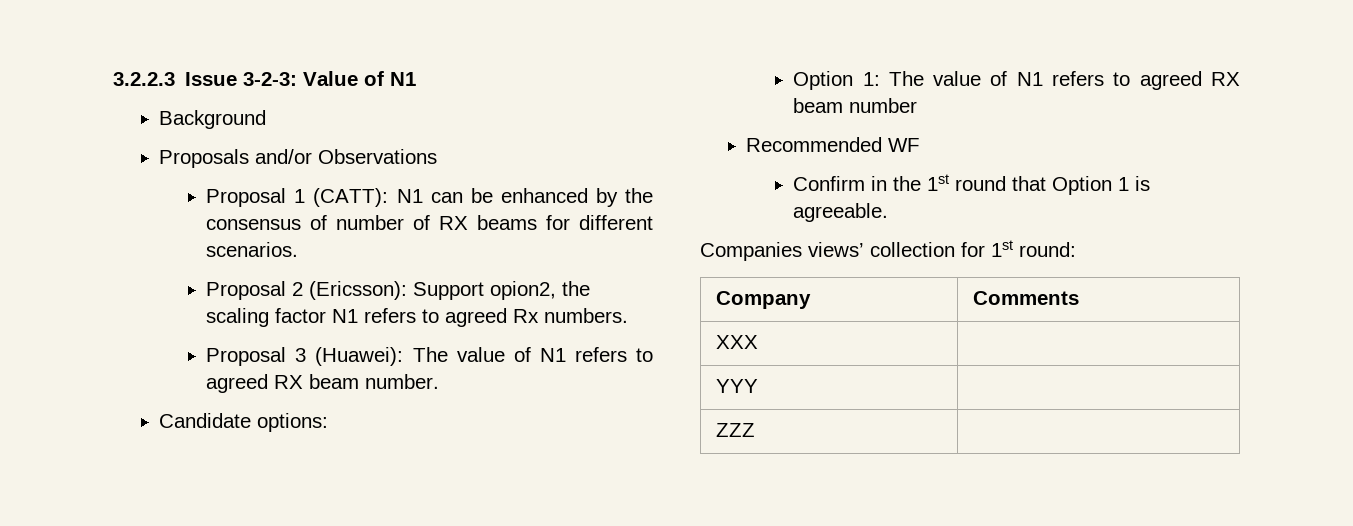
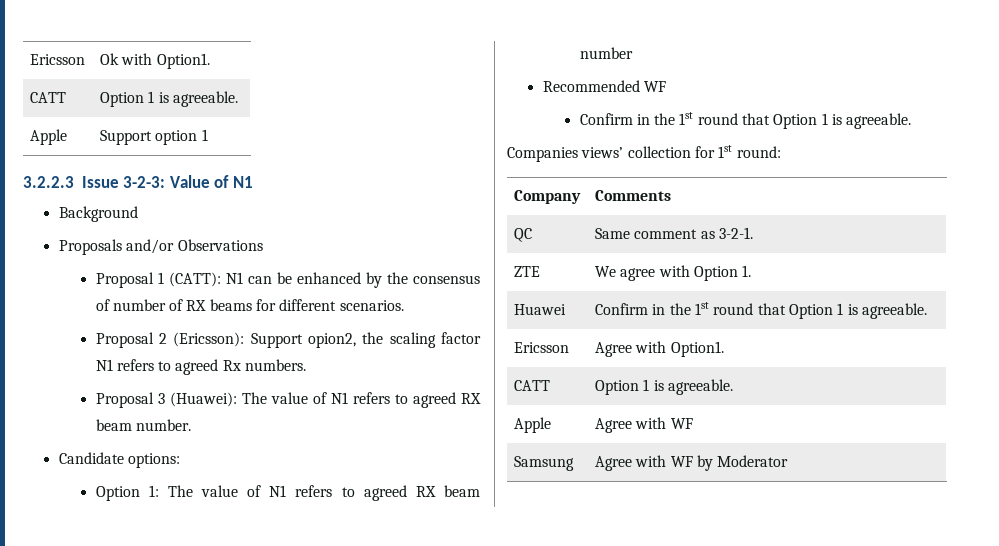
(113, 79) none -> [30,54,86,65] [100,53,210,69] [30,92,67,103] [100,91,239,107] [30,129,68,145] [100,129,208,145] Ericsson | Ok with Option1. // CATT | Option 1 is agreeable. // Apple | Support option 1 //
[716,335,759,349] [716,379,759,393] [716,423,756,437] XXX | // YYY | // ZZZ | -> [514,228,533,242] [595,227,754,239] [514,266,541,277] [595,265,752,281] [514,304,567,315] [595,302,927,319] [514,342,570,353] [595,341,724,357] [514,380,551,391] [595,379,734,395] [514,417,552,433] [595,417,693,433] [514,456,575,471] [595,455,789,471] QC | Same comment as 3-2-1. // ZTE | We agree with Option 1. // Huawei | Confirm in the 1st round that Option 1 is agreeable. // Ericsson | Agree with Option1. // CATT | Option 1 is agreeable. // Apple | Agree with WF // Samsung | Agree with WF by Moderator

